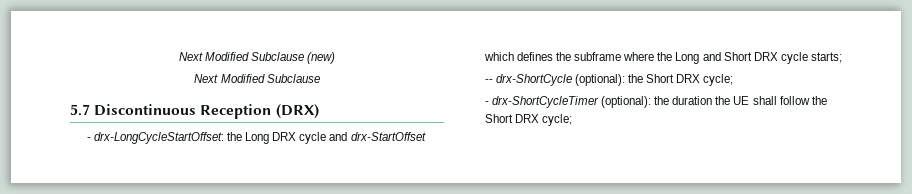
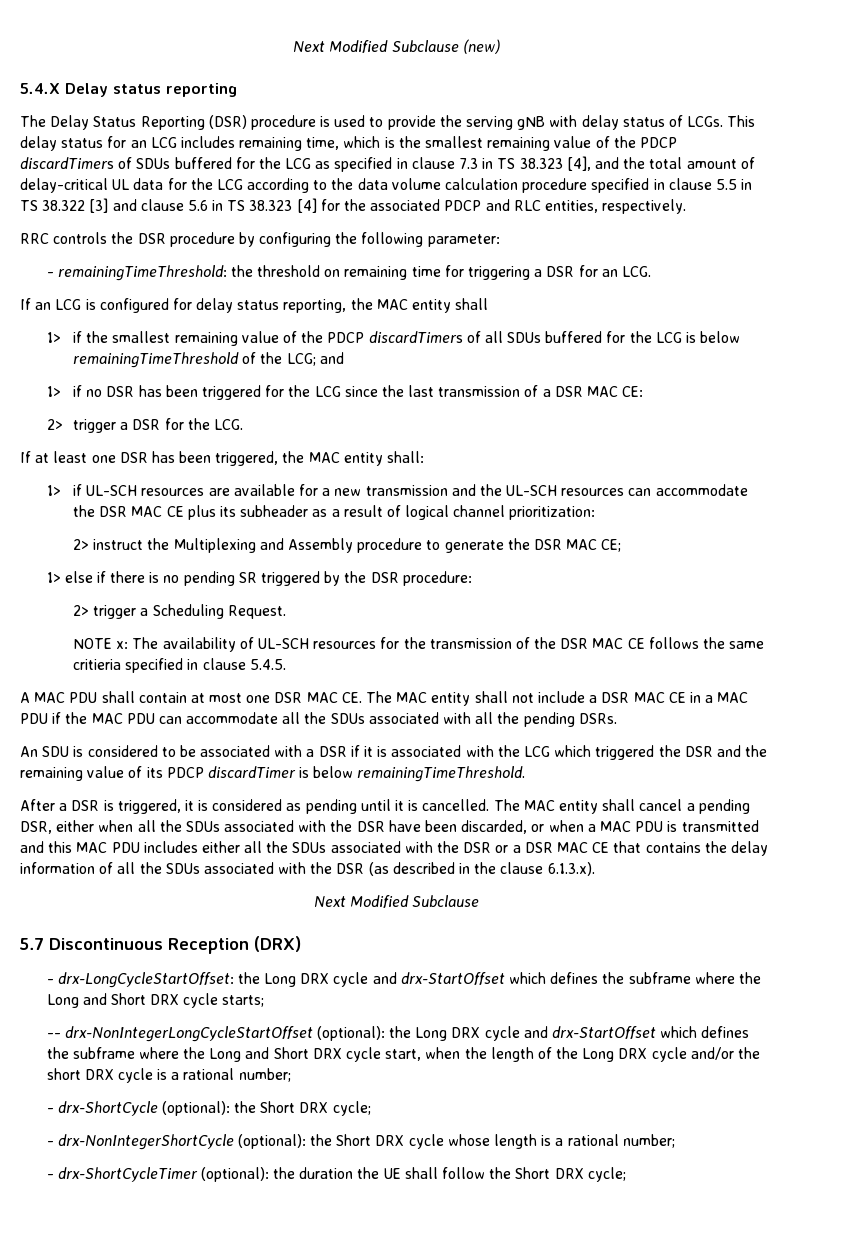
(336, 58) none -> [20,83,237,97] [20,115,756,130] [20,136,677,151] [20,156,755,172] [20,178,753,193] [20,198,687,214] [20,232,500,247] [46,265,651,281] [20,298,489,313] [46,331,741,346] [73,352,344,368] [46,385,644,400] [46,418,243,433] [20,451,425,466] [46,484,748,496] [73,505,596,520] [73,538,622,553] [46,571,472,586] [73,604,286,619] [73,637,765,652] [73,658,286,673] [20,691,749,706] [20,712,617,727] [20,745,768,760] [20,766,526,782] [20,799,750,814] [20,820,759,834] [20,841,768,856] [20,862,595,876] // 5.4.X Delay status reporting // The Delay Status Reporting (DSR) procedure is used to provide the serving gNB with delay status of LCGs. This delay status for an LCG includes remaining time, which is the smallest remaining value of the PDCP discardTimers of SDUs buffered for the LCG as specified in clause 7.3 in TS 38.323 [4], and the total amount of delay-critical UL data for the LCG according to the data volume calculation procedure specified in clause 5.5 in TS 38.322 [3] and clause 5.6 in TS 38.323 [4] for the associated PDCP and RLC entities, respectively. // RRC controls the DSR procedure by configuring the following parameter: // - remainingTimeThreshold: the threshold on remaining time for triggering a DSR for an LCG. // If an LCG is configured for delay status reporting, the MAC entity shall // 1> if the smallest remaining value of the PDCP discardTimers of all SDUs buffered for the LCG is below remainingTimeThreshold of the LCG; and // 1> if no DSR has been triggered for the LCG since the last transmission of a DSR MAC CE: // 2> trigger a DSR for the LCG. // If at least one DSR has been triggered, the MAC entity shall: // 1> if UL-SCH resources are available for a new transmission and the UL-SCH resources can accommodate the DSR MAC CE plus its subheader as a result of logical channel prioritization: // 2> instruct the Multiplexing and Assembly procedure to generate the DSR MAC CE; // 1> else if there is no pending SR triggered by the DSR procedure: // 2> trigger a Scheduling Request. // NOTE x: The availability of UL-SCH resources for the transmission of the DSR MAC CE follows the same critieria specified in clause 5.4.5. // A MAC PDU shall contain at most one DSR MAC CE. The MAC entity shall not include a DSR MAC CE in a MAC PDU if the MAC PDU can accommodate all the SDUs associated with all the pending DSRs. // An SDU is considered to be associated with a DSR if it is associated with the LCG which triggered the DSR and the remaining value of its PDCP discardTimer is below remainingTimeThreshold. // After a DSR is triggered, it is considered as pending until it is cancelled. The MAC entity shall cancel a pending DSR, either when all the SDUs associated with the DSR have been discarded, or when a MAC PDU is transmitted and this MAC PDU includes either all the SDUs associated with the DSR or a DSR MAC CE that contains the delay information of all the SDUs associated with the DSR (as described in the clause 6.1.3.x).
(493, 81) none -> [64,1026,750,1042] [46,1047,761,1062] [46,1068,291,1083] [46,1108,54,1113] drx-NonIntegerLongCycleStartOffset (optional): the Long DRX cycle and drx-StartOffset which defines the subframe where the Long and Short DRX cycle start, when the length of the Long DRX cycle and/or the short DRX cycle is a rational number; // -
(734, 80) none -> [46,1134,675,1150] // - drx-NonIntegerShortCycle (optional): the Short DRX cycle whose length is a rational number;

